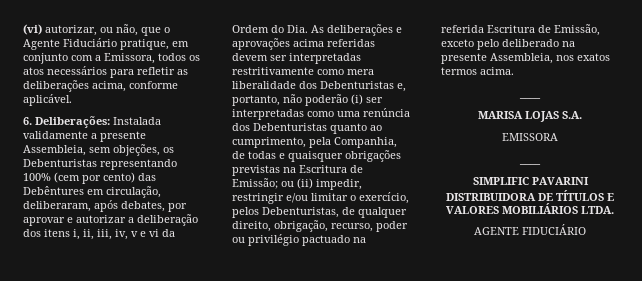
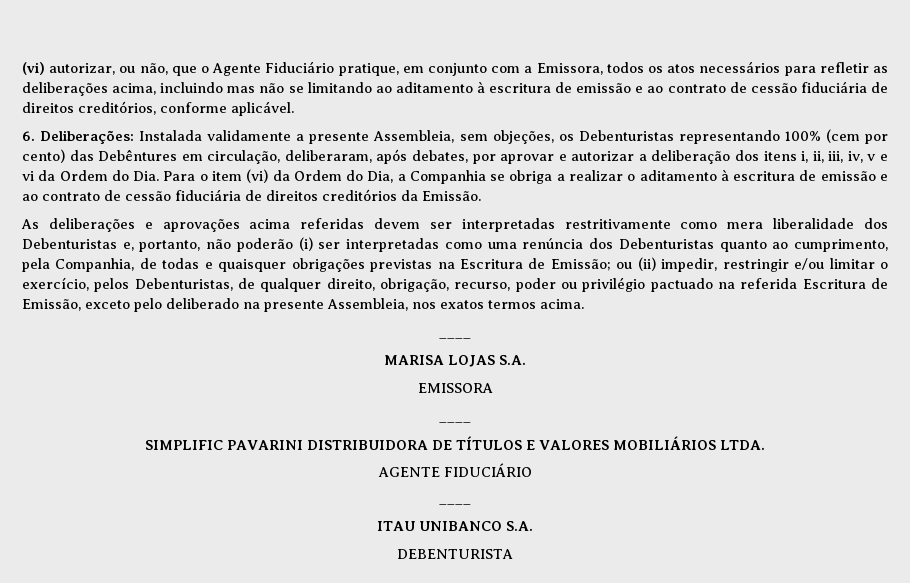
(126, 86) none -> [160,81,888,93] [22,101,156,115] incluindo mas não se limitando ao aditamento à escritura de emissão e ao contrato de cessão fiduciária de direitos creditórios,
(308, 29) none -> [163,169,888,184] [22,189,481,201] Para o item (vi) da Ordem do Dia, a Companhia se obriga a realizar o aditamento à escritura de emissão e ao contrato de cessão fiduciária de direitos creditórios da Emissão. //
(586, 229) none -> [439,503,471,505] [377,521,533,531] [397,549,513,559] // ____ // ITAU UNIBANCO S.A. // DEBENTURISTA

